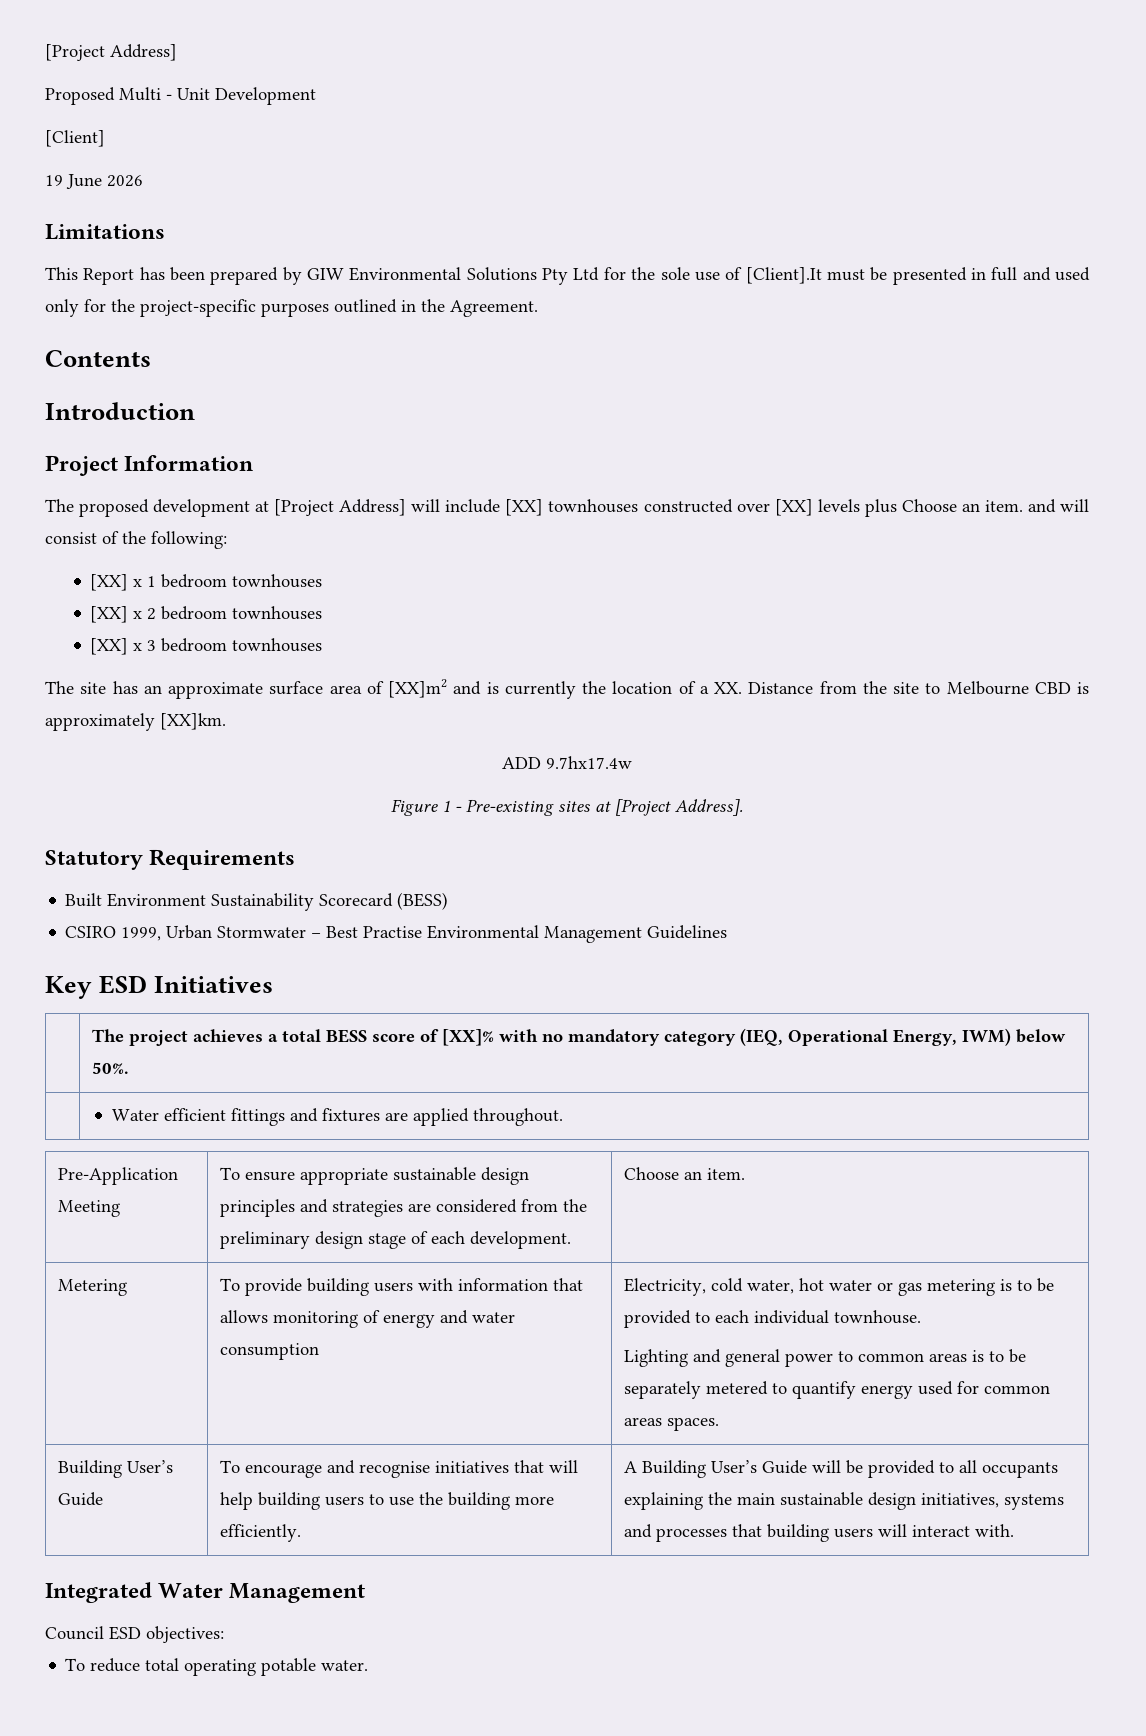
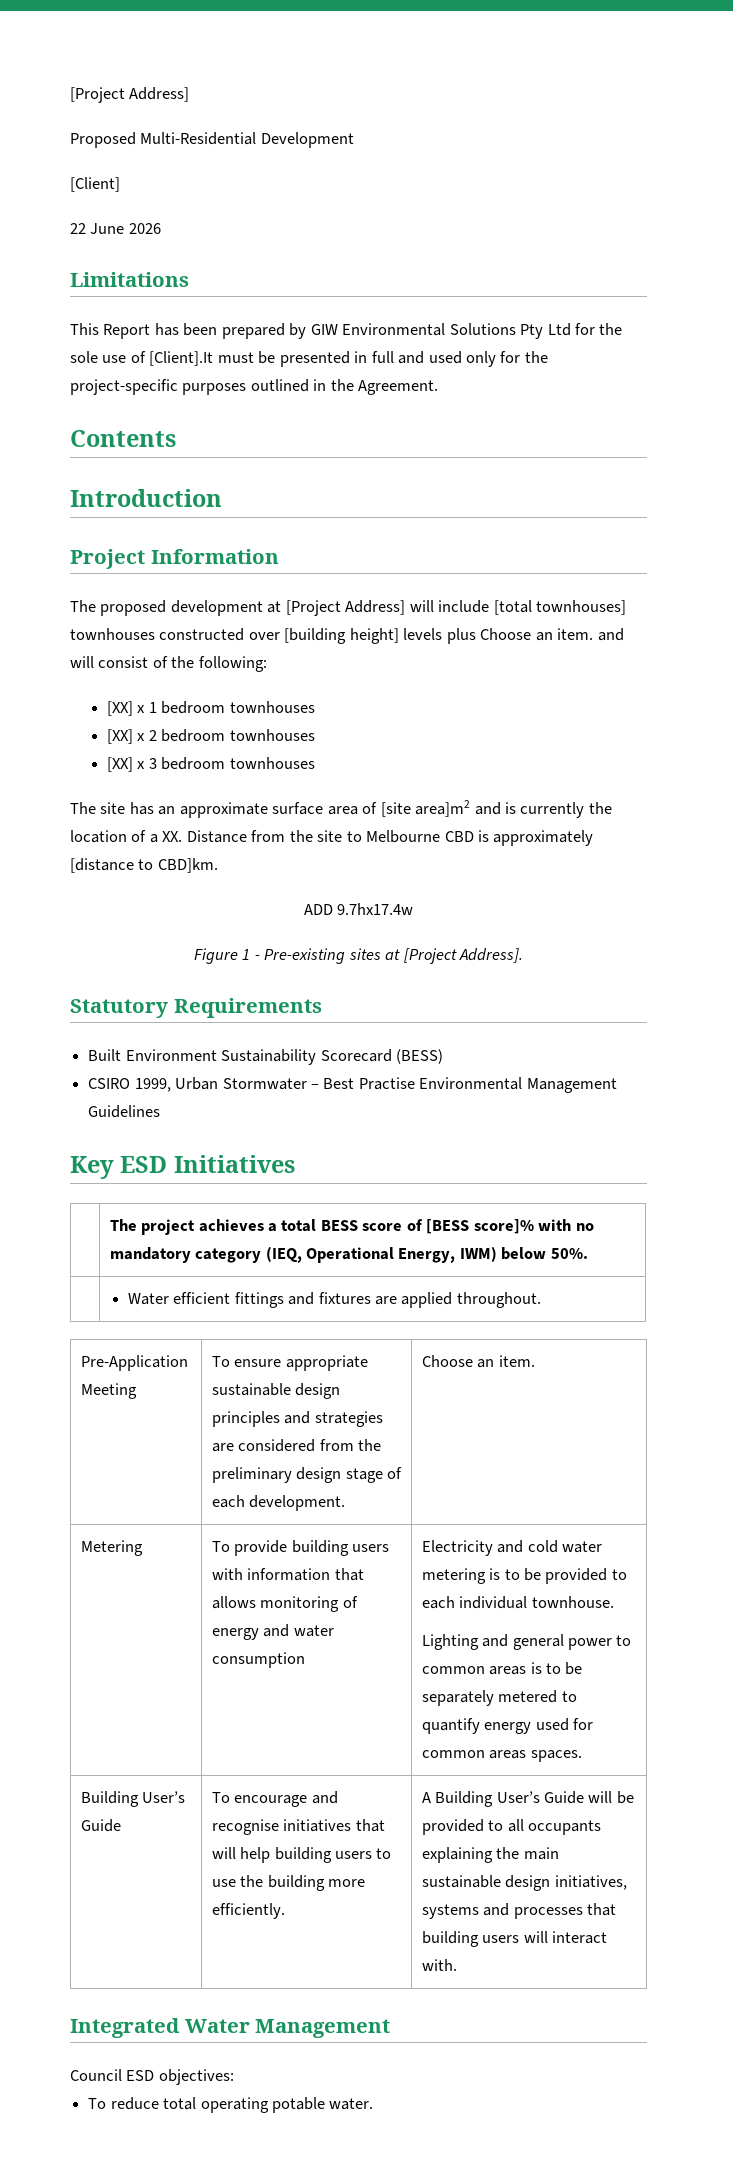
[119,87,210,101] Multi - Unit -> [140,132,257,145] Multi-Residential
[45,175,63,186] 19 -> [70,223,86,234] 22
[505,499,544,516] [XX] -> [493,600,627,615] [total townhouses]
[774,499,813,516] [XX] -> [284,628,399,644] [building height]
[388,679,447,698] [XX]m2 -> [380,800,471,817] [site area]m2
[160,713,226,730] [XX]km. -> [70,858,218,873] [distance to CBD]km.
[441,1029,494,1046] [XX]% -> [426,1219,534,1234] [BESS score]%
[623,1278,922,1296] Electricity, cold water, hot water or gas -> [421,1540,602,1556] Electricity and cold water

